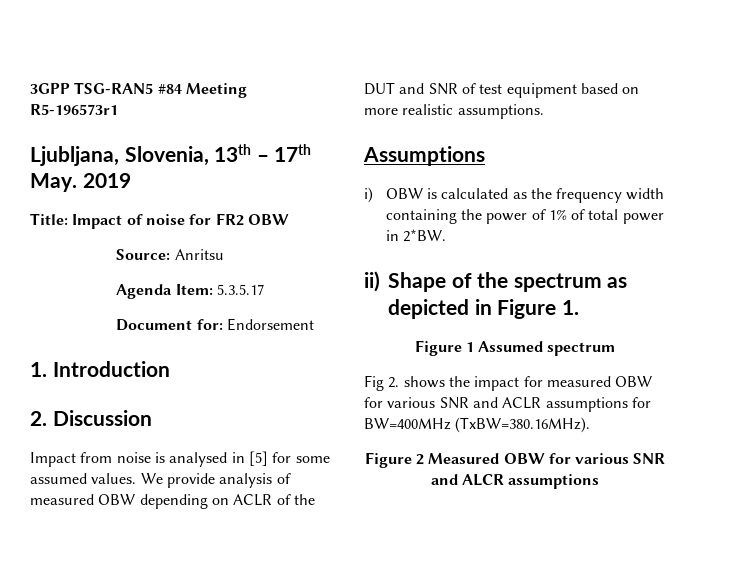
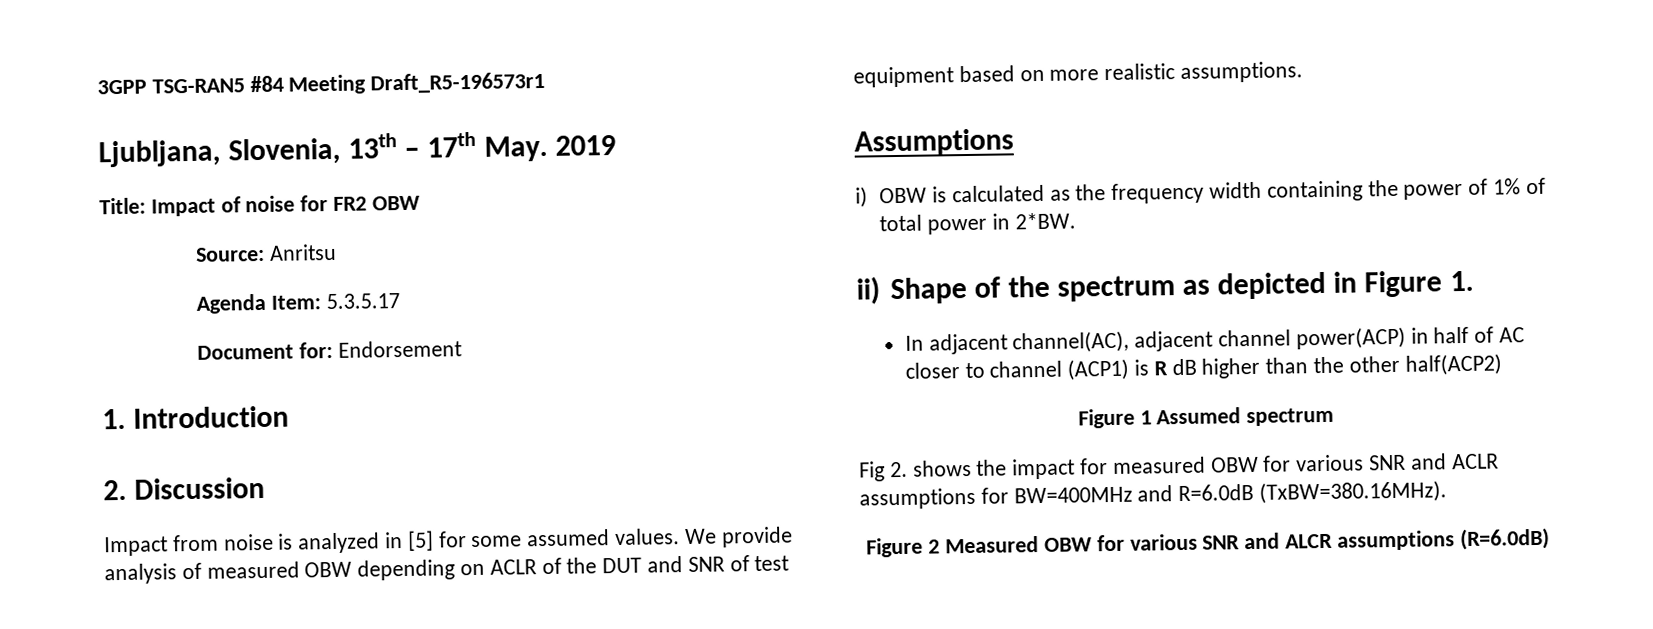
[30,104,118,115] R5-196573r1 -> [370,71,546,94] Draft_R5-196573r1
[169,452,228,467] analysed -> [298,532,381,554] analyzed
(579, 307) none -> [904,326,1525,355] [904,353,1502,381] // In adjacent channel(AC), adjacent channel power(ACP) in half of AC closer to channel (ACP1) is R dB higher than the other half(ACP2)
(451, 424) none -> [1137,483,1255,502] and R=6.0dB
(600, 481) none -> [1459,527,1550,551] (R=6.0dB)

